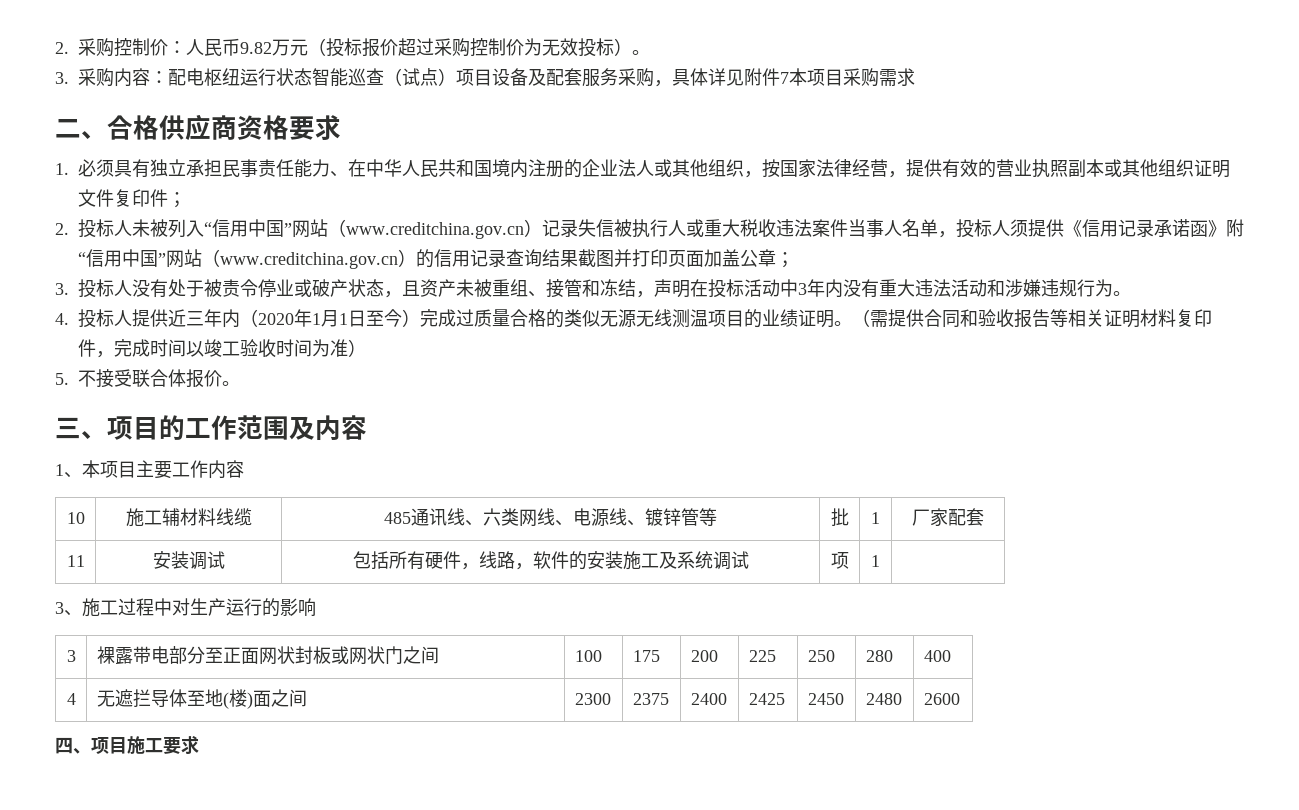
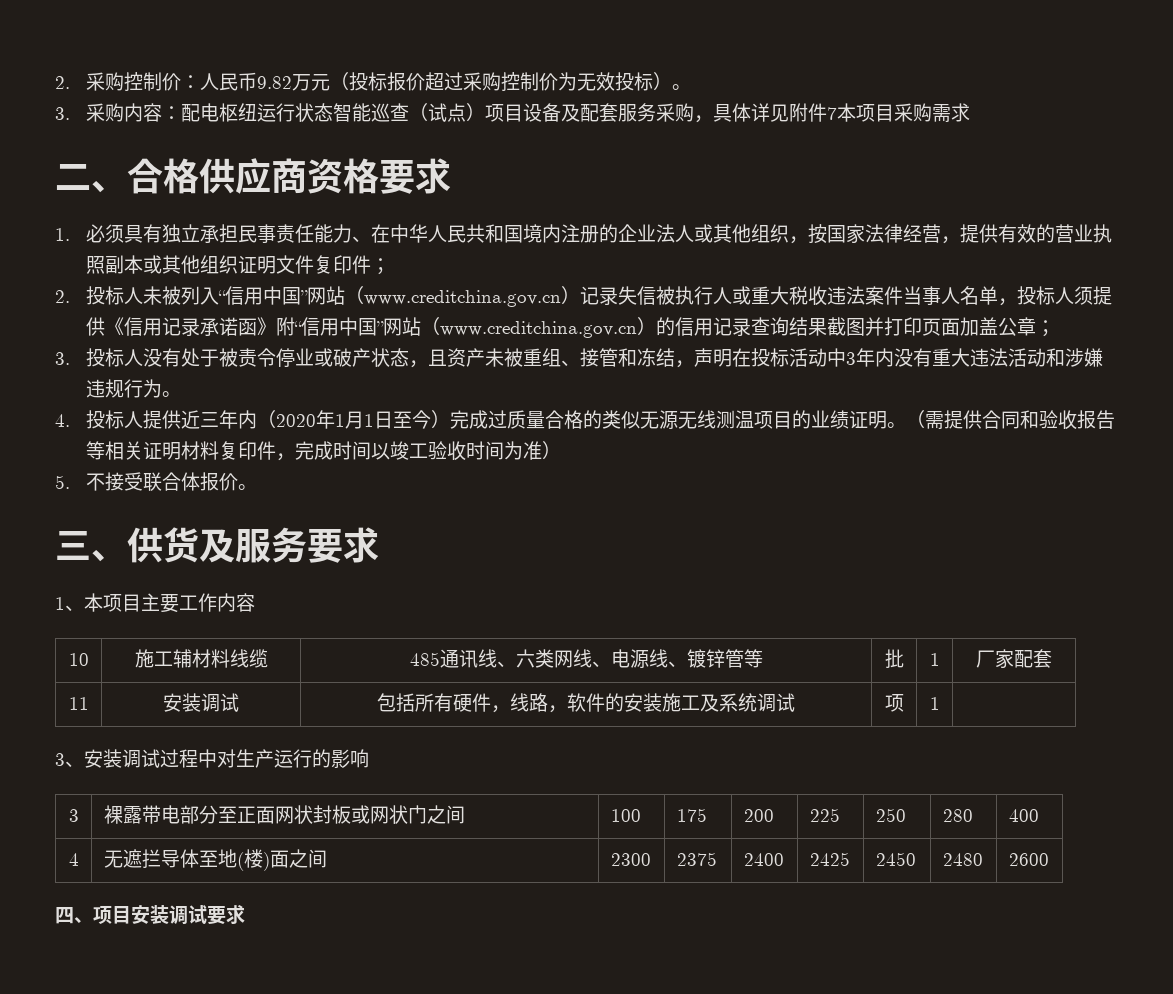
[107,415,367,441] 项目的工作范围及内容 -> [127,527,379,563] 供货及服务要求
[82,598,118,617] 施工 -> [84,749,160,768] 安装调试
[127,736,163,754] 施工 -> [131,905,207,925] 安装调试

